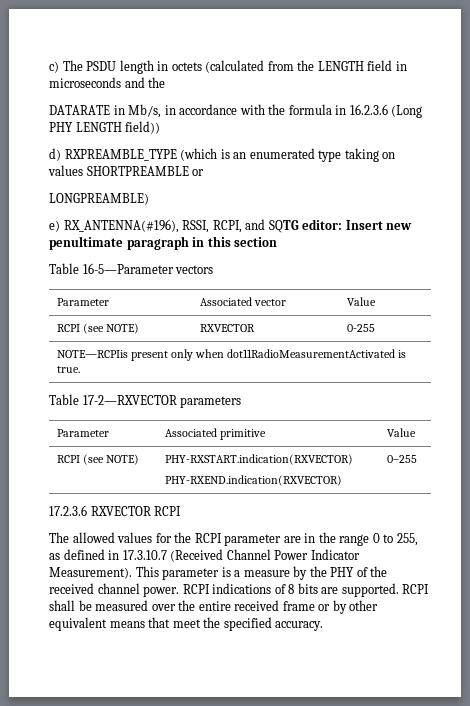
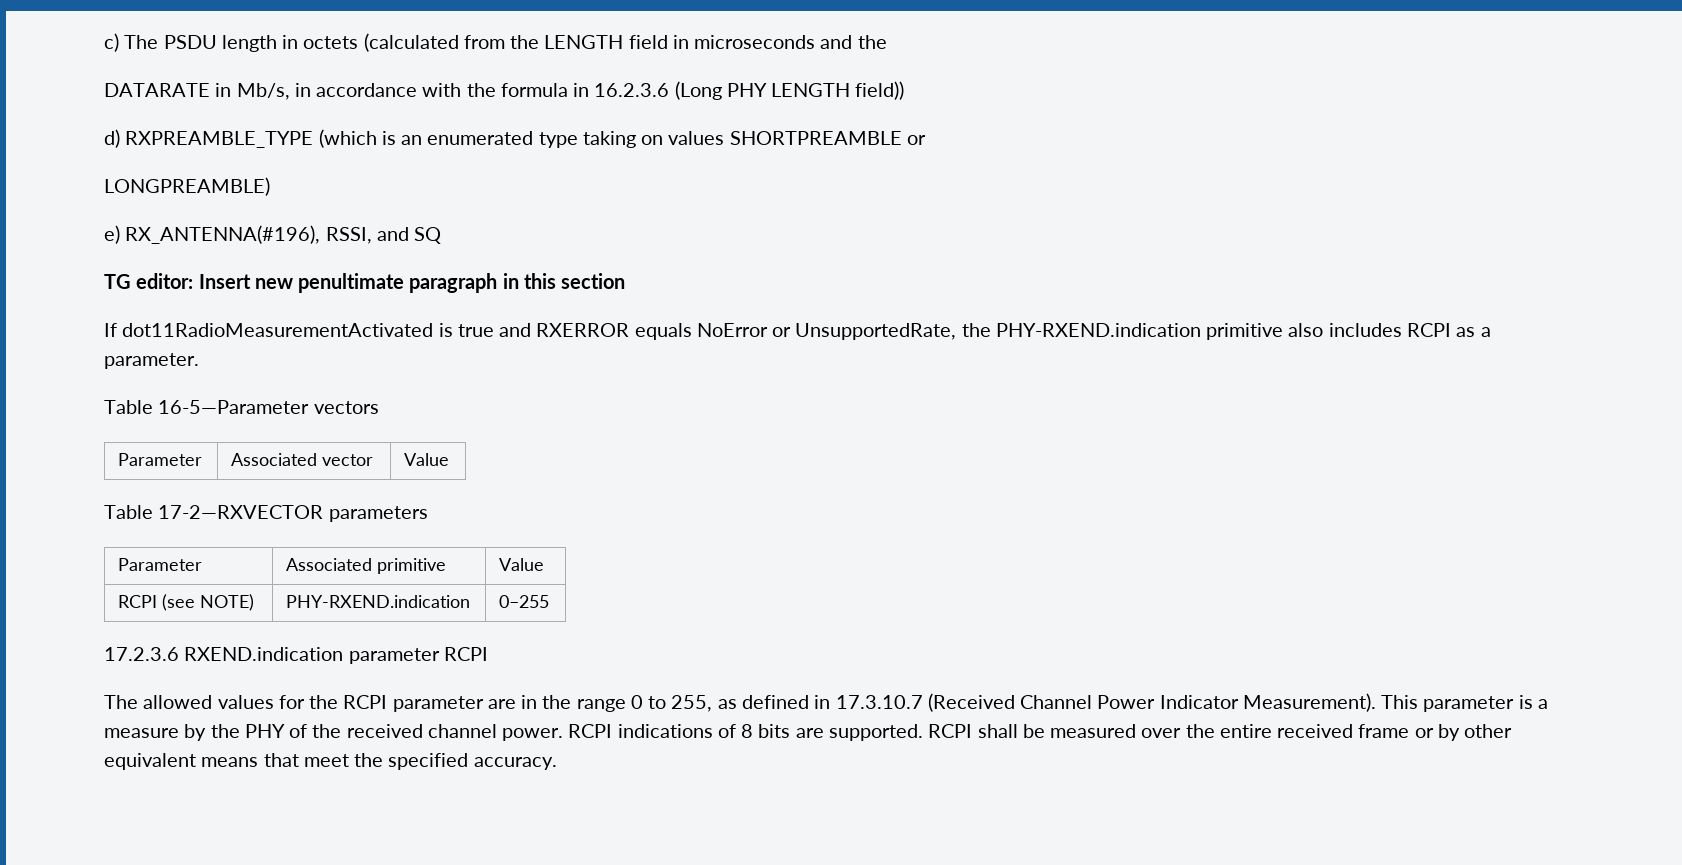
[212,219,299,233] RCPI, and SQTG -> [376,227,442,244] [104,274,131,289] and SQ // TG
(278, 242) none -> [104,323,1491,340] [104,353,199,369] // If dot11RadioMeasurementActivated is true and RXERROR equals NoError or UnsupportedRate, the PHY-RXEND.indication primitive also includes RCPI as a parameter.
[56,323,139,334] [199,324,255,332] [346,324,375,332] [56,349,407,361] [56,366,80,373] // RCPI (see NOTE) | RXVECTOR | 0-255 // NOTE—RCPIis present only when dot11RadioMeasurementActivated is true. -> (450, 459) none
[164,454,353,465] [164,475,342,486] PHY-RXSTART.indication(RXVECTOR) // PHY-RXEND.indication(RXVECTOR) -> [286,595,471,608] PHY-RXEND.indication
[90,506,151,516] RXVECTOR -> [184,647,440,664] RXEND.indication parameter

